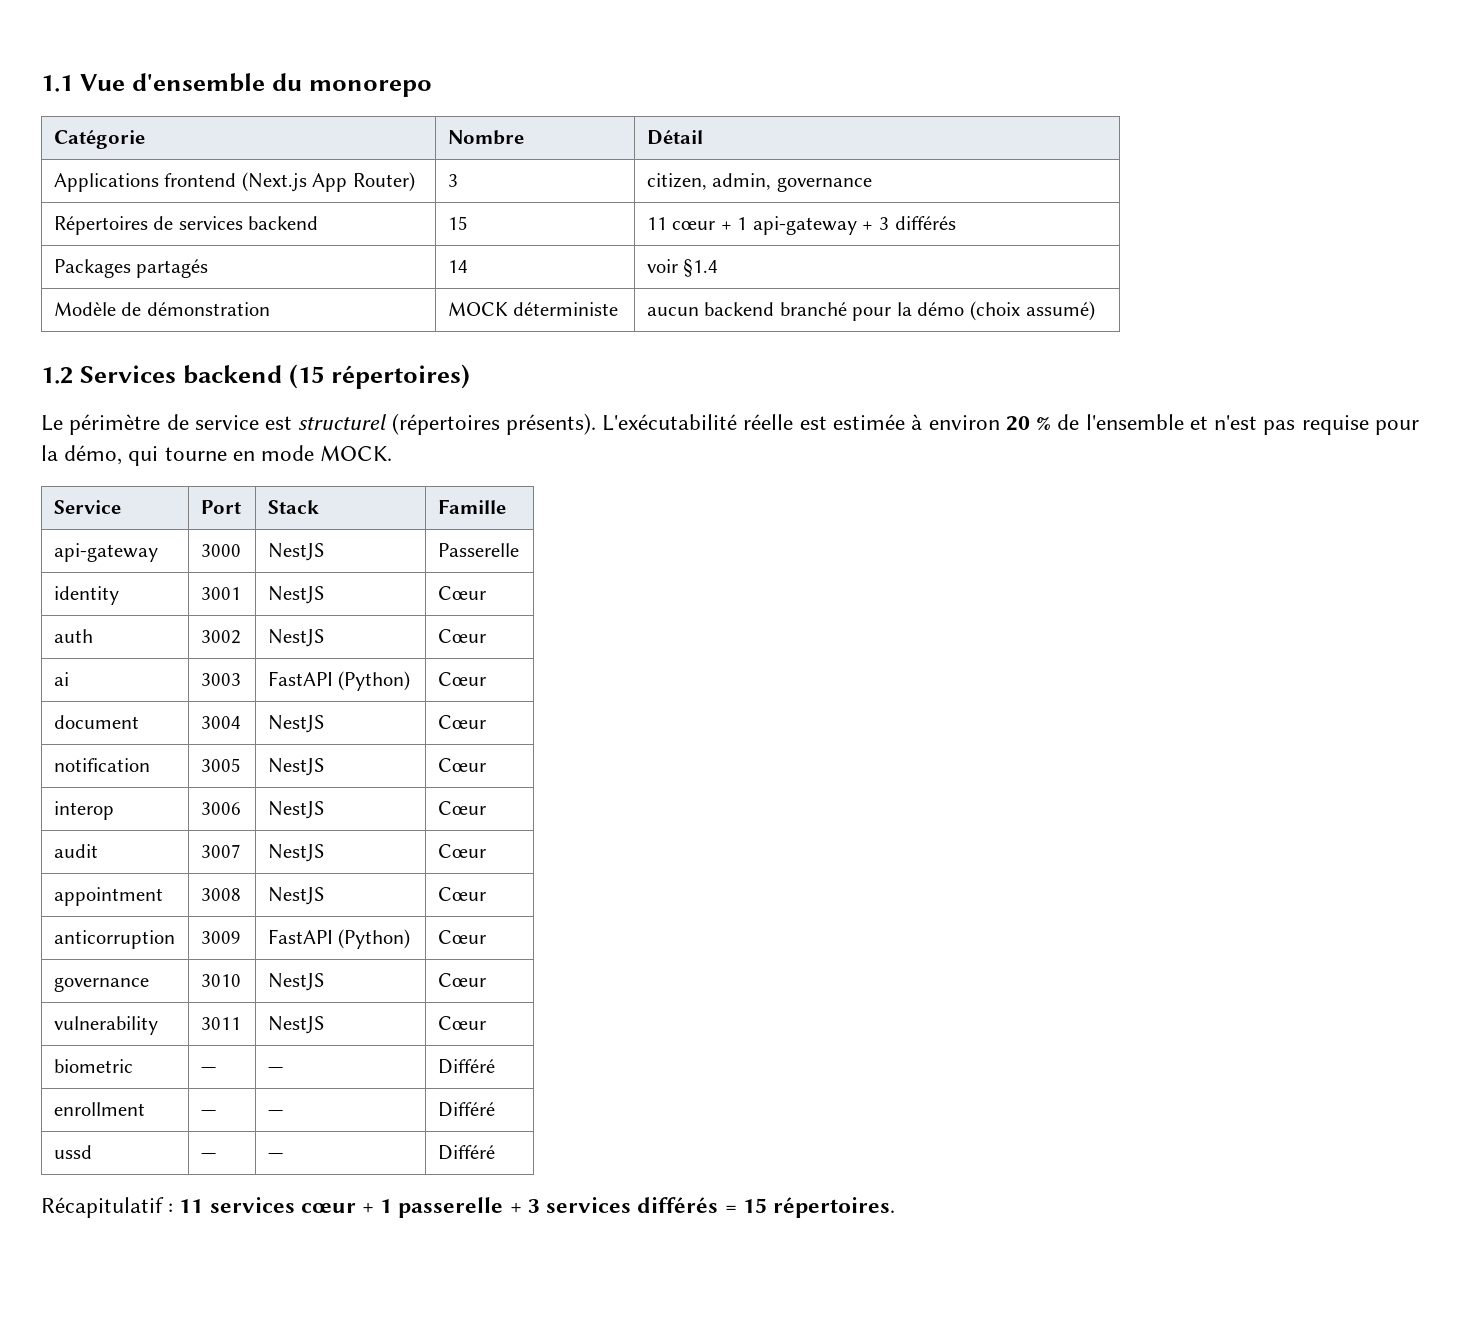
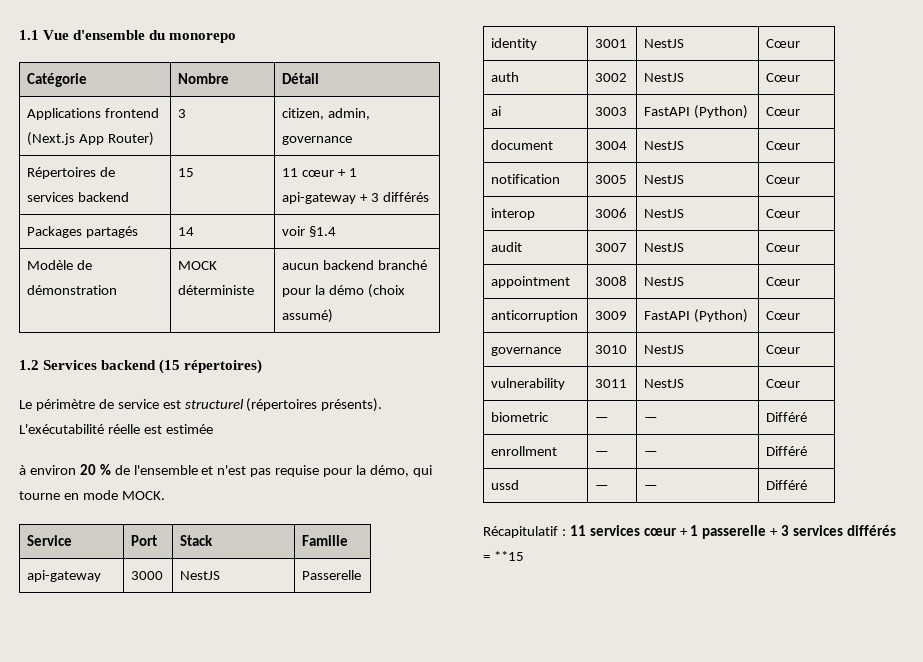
(905, 422) none -> (213, 429) //
[742,1197,895,1218] 15 répertoires. -> [493,551,524,561] **15

